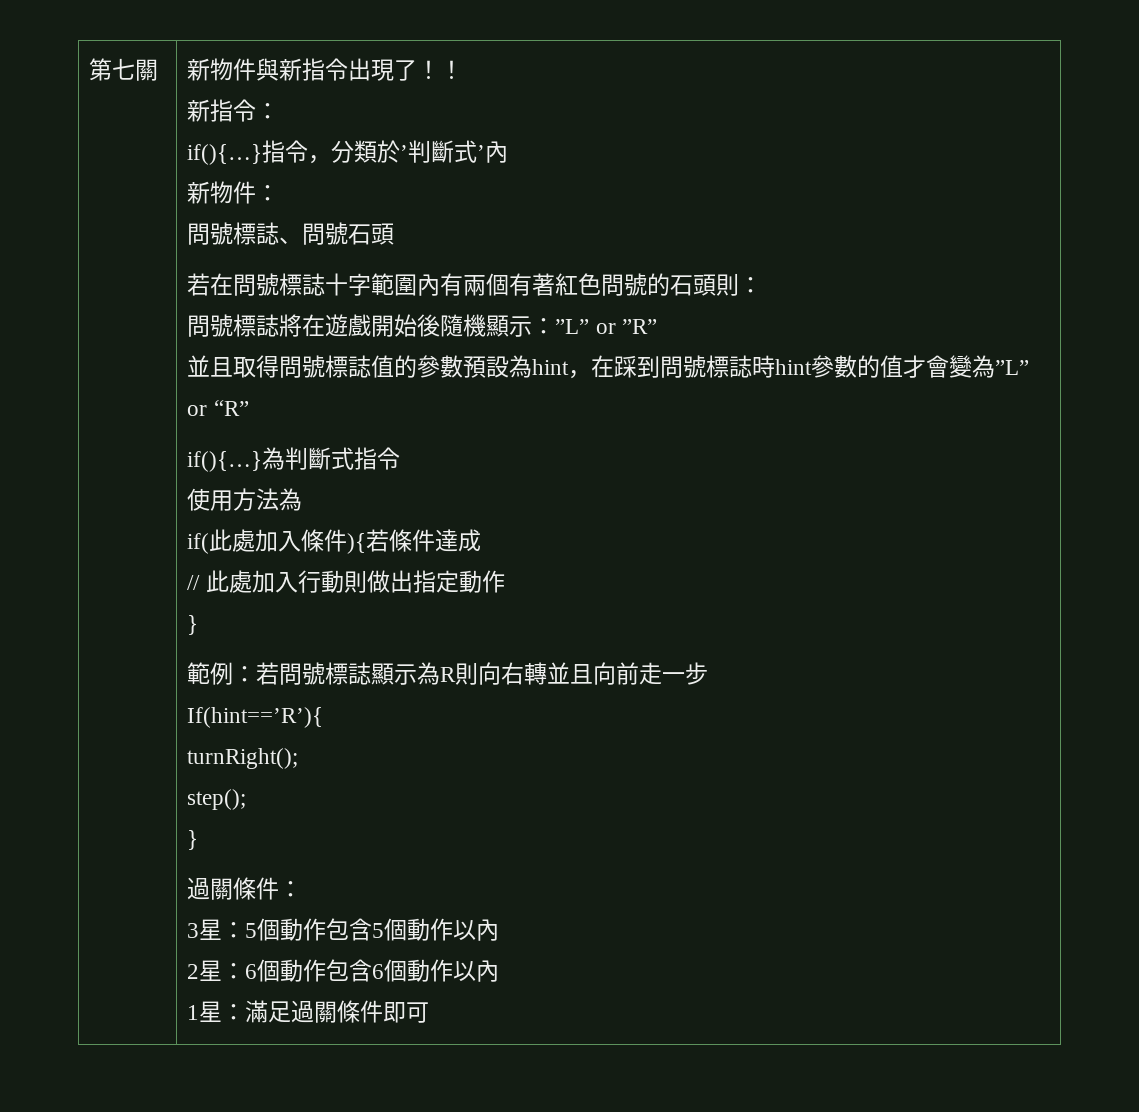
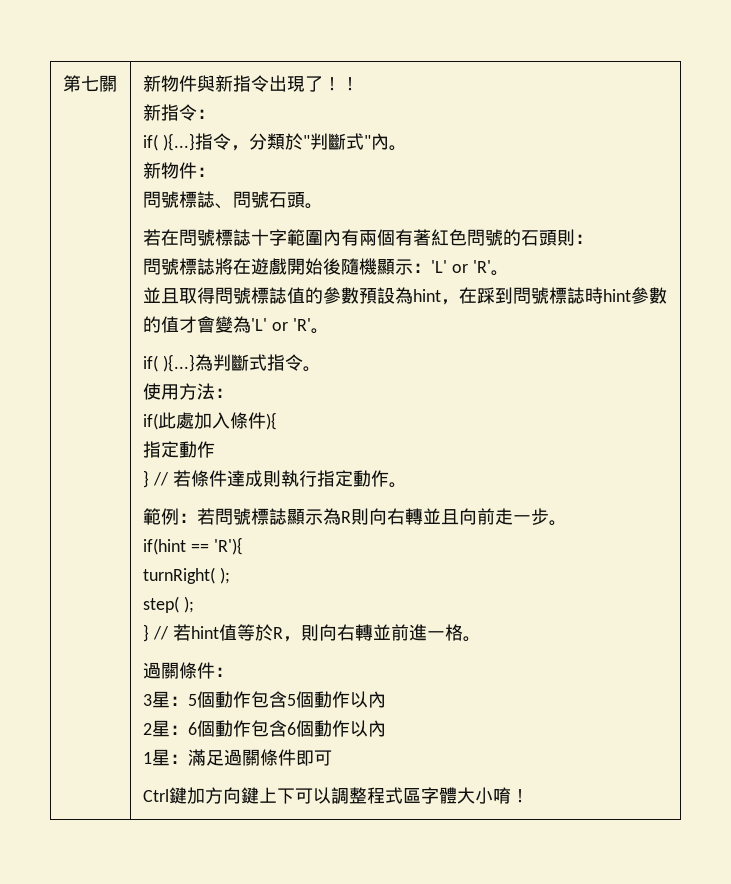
[187,144,263,165] if(){…} -> [142,133,195,151] if( ){...}
[400,140,509,163] ’判斷式’內 -> [302,133,407,151] "判斷式"內。
(395, 234) none -> [304,203,323,209] 。
[555,319,657,334] ”L” or ”R” -> [430,260,509,276] 'L' or 'R'。
[995,360,1030,375] [187,400,249,416] [187,451,263,472] ”L” or “R” // if(){…} -> [250,318,329,334] [142,354,195,372] 'L' or 'R'。 // if( ){...}
(401, 458) none -> [302,366,321,372] 。
[279,488,303,511] 為 -> [214,388,233,398] ：
[366,529,482,552] [187,570,505,593] [187,615,199,635] 若條件達成 // // 此處加入行動則做出指定動作 // } -> [142,441,215,458] [142,470,407,488] // 指定動作 // } // 若條件達成則執行指定動作。
[187,707,324,728] [187,748,299,769] [187,789,247,810] [187,830,199,850] // If(hint==’R’){ // turnRight(); // step(); // } -> [548,520,567,526] [142,537,243,555] [142,567,230,584] [142,596,194,613] [142,624,481,642] 。 // if(hint == 'R'){ // turnRight( ); // step( ); // } // 若hint值等於R，則向右轉並前進一格。
(430, 1012) none -> [142,787,529,804] // Ctrl鍵加方向鍵上下可以調整程式區字體大小唷！

